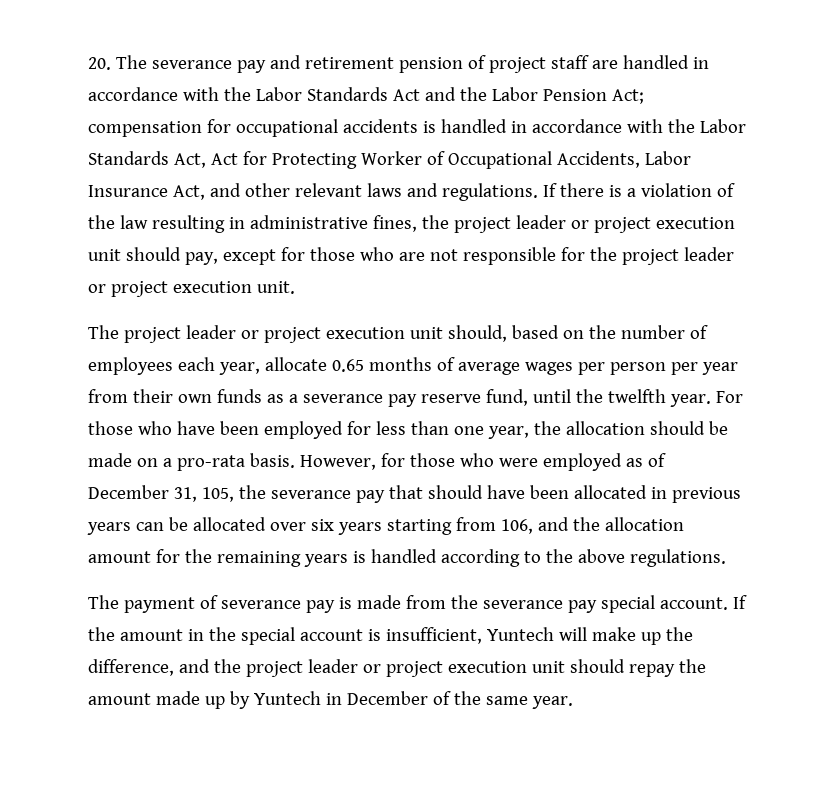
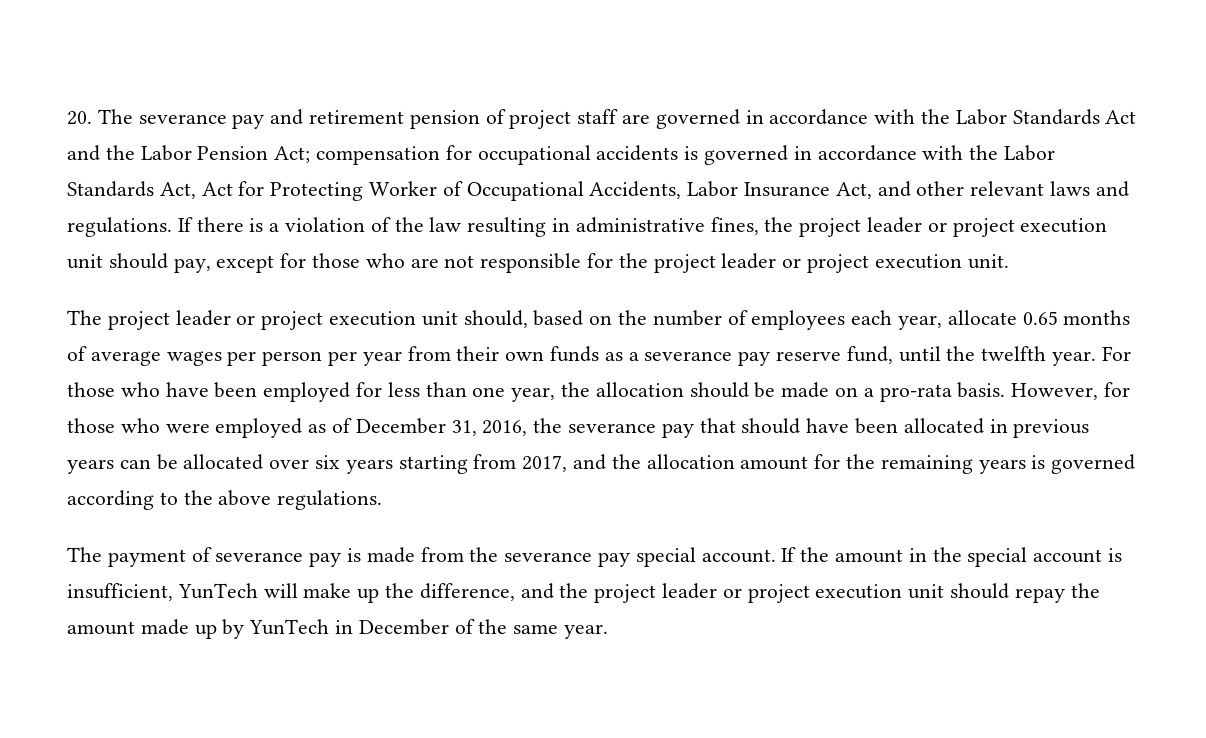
[622,55,689,69] handled -> [655,109,740,129] governed
[440,119,507,133] handled -> [704,145,789,165] governed
[201,487,234,502] 105, -> [482,420,528,436] 2016,
[500,519,533,534] 106, -> [522,455,568,472] 2017,
[370,549,437,563] handled -> [1051,454,1136,474] governed
[486,627,554,641] Yuntech -> [177,583,258,599] YunTech
[253,691,321,705] Yuntech -> [249,619,330,635] YunTech

